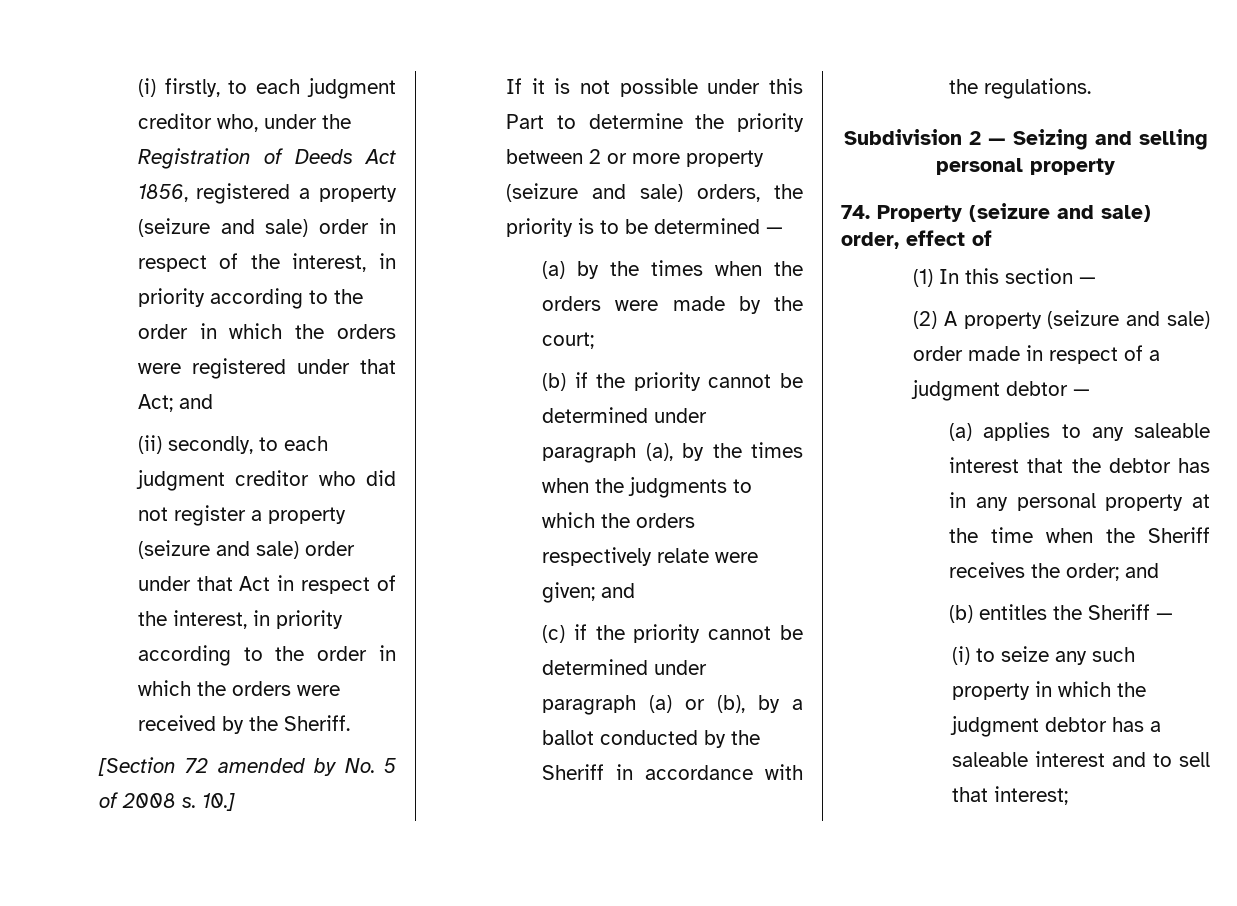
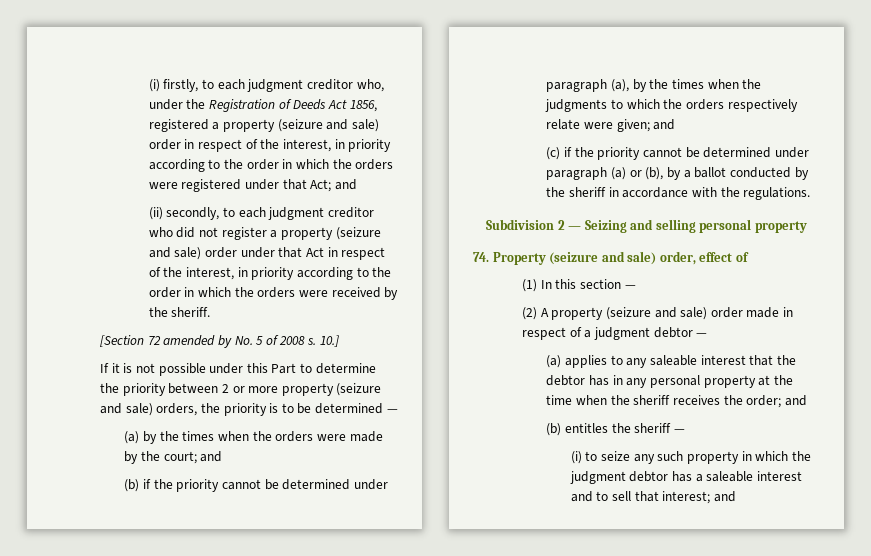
[283,715,350,731] Sheriff. -> [171,307,211,317] sheriff.
(595, 340) none -> [200,451,223,462] and
[542,764,605,780] Sheriff -> [569,187,607,197] sheriff
[1148,527,1210,543] Sheriff -> [633,395,671,405] sheriff
[1088,604,1151,620] Sheriff -> [634,423,672,433] sheriff
(1068, 795) none -> [714,491,737,502] and

